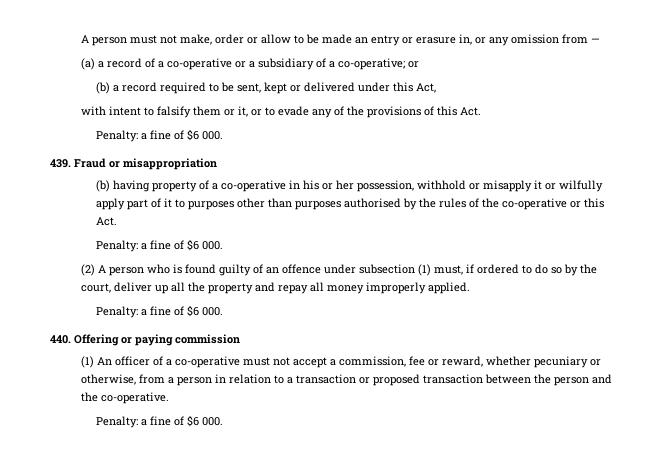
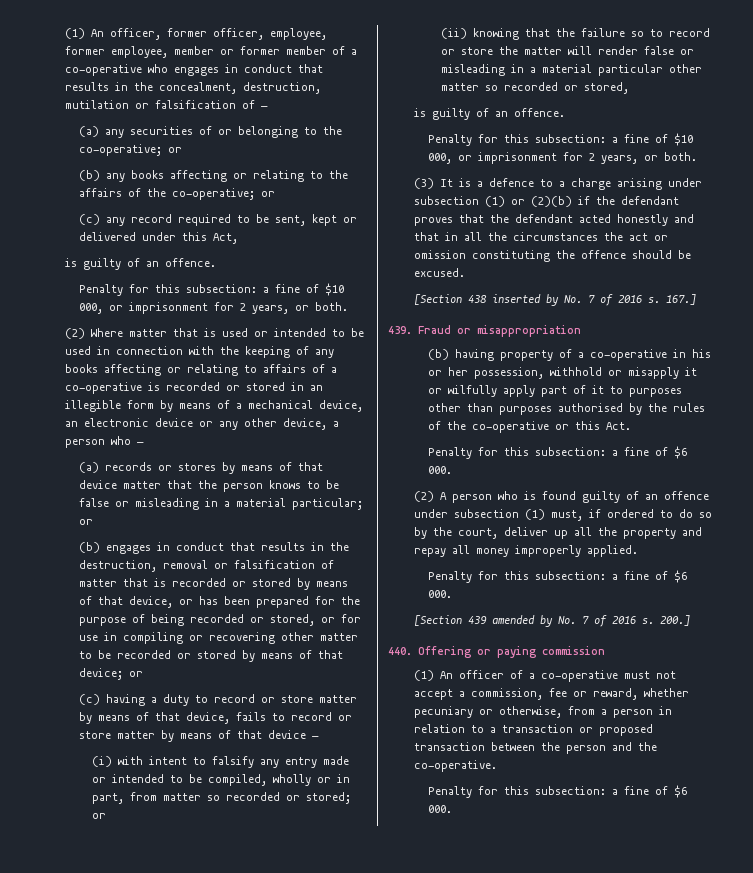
[80,34,600,46] [80,58,419,70] [96,82,120,94] A person must not make, order or allow to be made an entry or erasure in, or any omission from — // (a) a record of a co-operative or a subsidiary of a co-operative; or // (b) a -> [65,28,328,40] [65,46,358,58] [65,64,324,76] [65,82,322,94] [65,100,269,109] [78,126,342,138] [78,144,182,156] [78,170,348,182] [78,188,275,200] [78,214,125,226] (1) An officer, former officer, employee, former employee, member or former member of a co-operative who engages in conduct that results in the concealment, destruction, mutilation or falsification of — // (a) any securities of or belonging to the co-operative; or // (b) any books affecting or relating to the affairs of the co-operative; or // (c) any
[80,106,481,118] [96,129,224,142] with intent to falsify them or it, or to evade any of the provisions of this Act. // Penalty: a fine of $6 000. -> [65,258,217,270] [78,283,344,296] [78,302,348,314] [65,328,365,339] [65,346,335,358] [65,364,338,376] [65,382,324,394] [65,400,364,412] [65,418,340,430] [65,436,145,448] [78,462,323,474] [78,480,339,492] [78,498,363,510] [78,519,93,525] [78,542,349,554] [78,560,334,572] [78,578,348,590] [78,596,360,608] [78,614,361,626] [78,632,358,644] [78,650,343,662] [78,668,143,680] [78,694,357,706] [78,712,352,724] [78,730,319,742] [91,756,349,768] [91,774,350,786] [91,792,351,804] [91,813,106,819] [440,28,710,40] [440,46,694,55] [440,64,702,76] [440,82,629,94] [414,108,566,120] [427,133,693,146] [427,152,697,164] [414,178,703,190] [414,196,680,207] [414,214,695,226] [414,232,669,241] [414,250,692,262] [414,268,466,277] [414,294,697,306] is guilty of an offence. // Penalty for this subsection: a fine of $10 000, or imprisonment for 2 years, or both. // (2) Where matter that is used or intended to be used in connection with the keeping of any books affecting or relating to affairs of a co-operative is recorded or stored in an illegible form by means of a mechanical device, an electronic device or any other device, a person who — // (a) records or stores by means of that device matter that the person knows to be false or misleading in a material particular; or // (b) engages in conduct that results in the destruction, removal or falsification of matter that is recorded or stored by means of that device, or has been prepared for the purpose of being recorded or stored, or for use in compiling or recovering other matter to be recorded or stored by means of that device; or // (c) having a duty to record or store matter by means of that device, fails to record or store matter by means of that device — // (i) with intent to falsify any entry made or intended to be compiled, wholly or in part, from matter so recorded or stored; or // (ii) knowing that the failure so to record or store the matter will render false or misleading in a material particular other matter so recorded or stored, // is guilty of an offence. // Penalty for this subsection: a fine of $10 000, or imprisonment for 2 years, or both. // (3) It is a defence to a charge arising under subsection (1) or (2)(b) if the defendant proves that the defendant acted honestly and that in all the circumstances the act or omission constituting the offence should be excused. // [Section 438 inserted by No. 7 of 2016 s. 167.]
[96,240,139,252] Penalty: -> [427,447,606,459] Penalty for this subsection:
[96,305,224,318] Penalty: a fine of $6 000. -> [427,570,687,583] [427,590,452,598] [414,615,691,627] Penalty for this subsection: a fine of $6 000. // [Section 439 amended by No. 7 of 2016 s. 200.]
[96,416,139,428] Penalty: -> [427,786,606,798] Penalty for this subsection:

